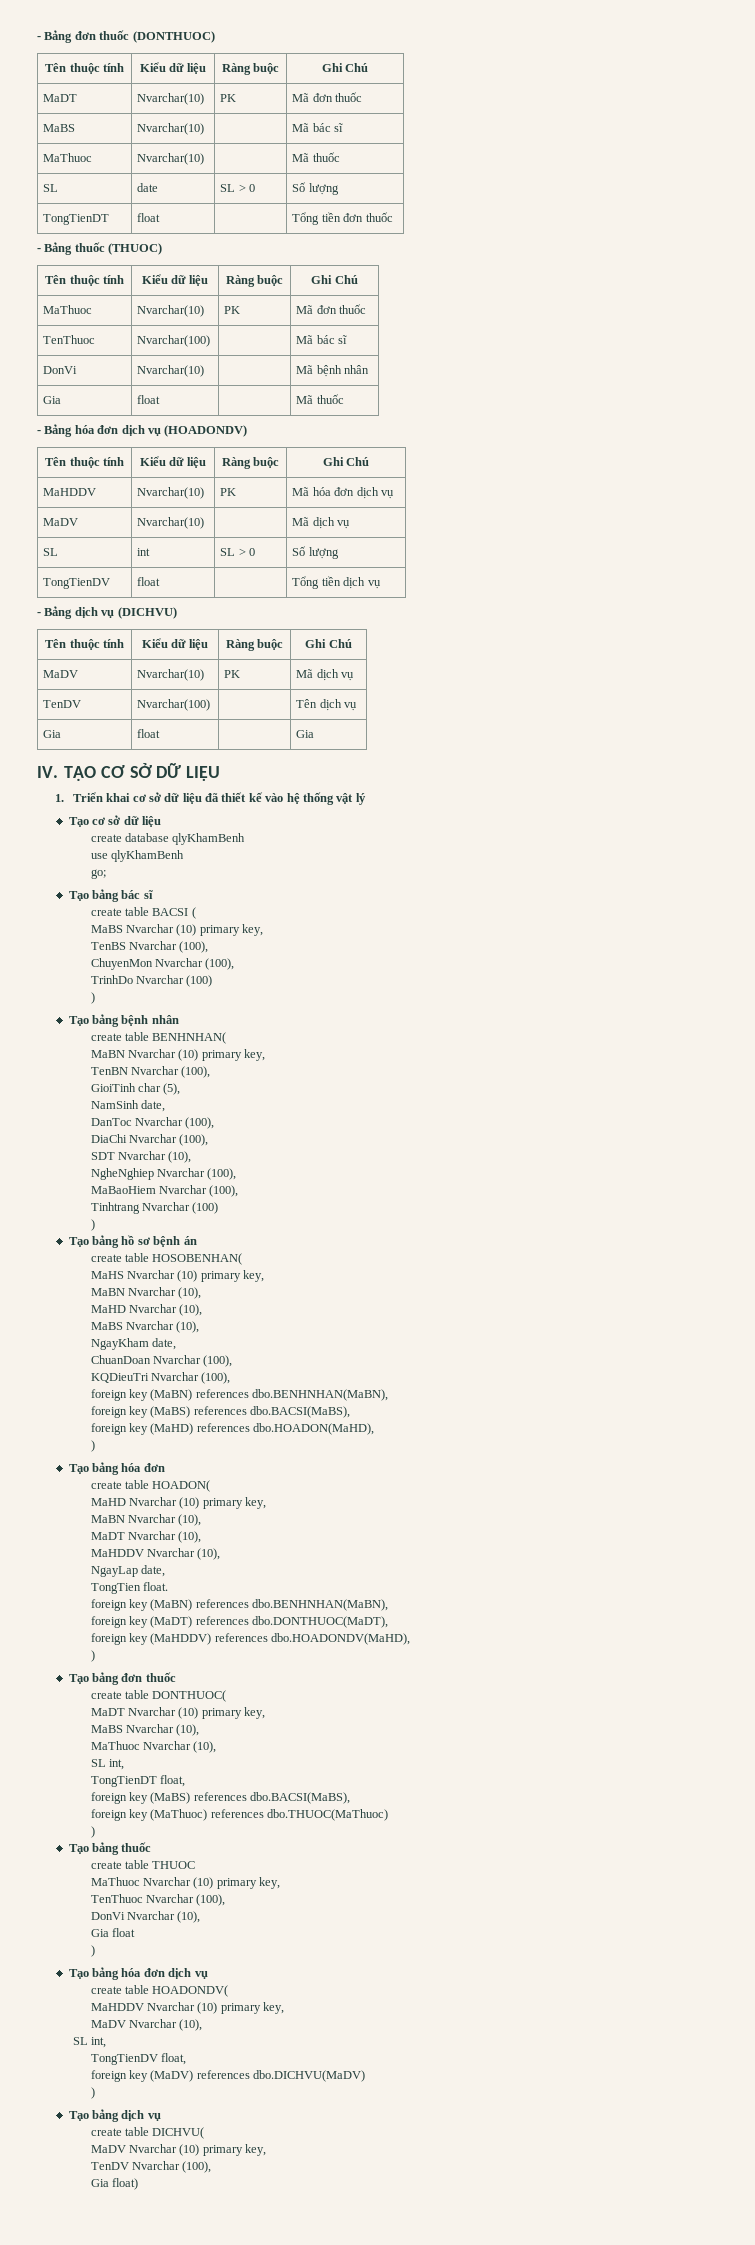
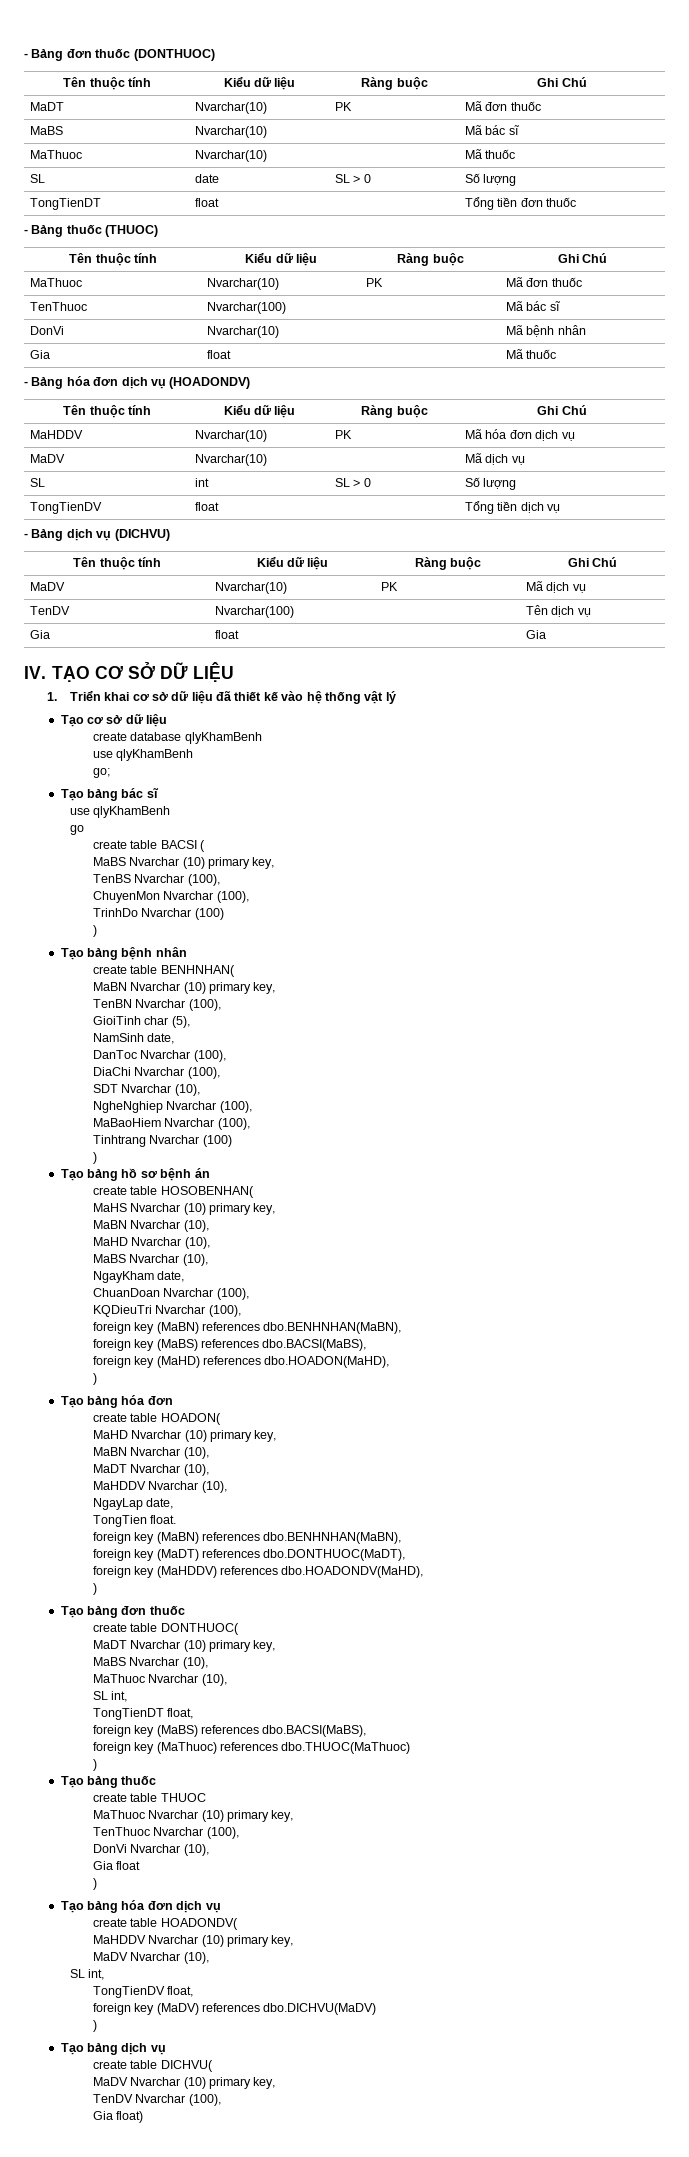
(153, 894) none -> [69,806,171,818] [69,825,84,835] // use qlyKhamBenh // go

